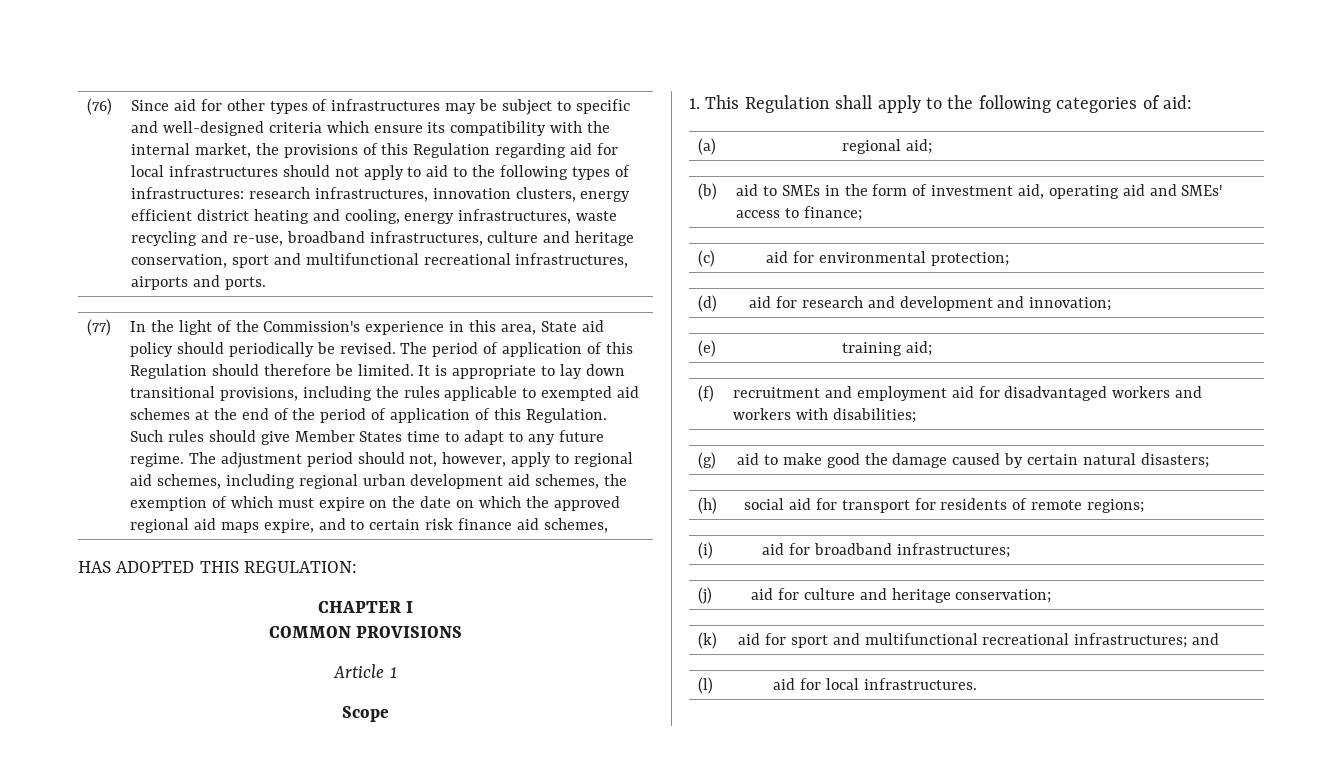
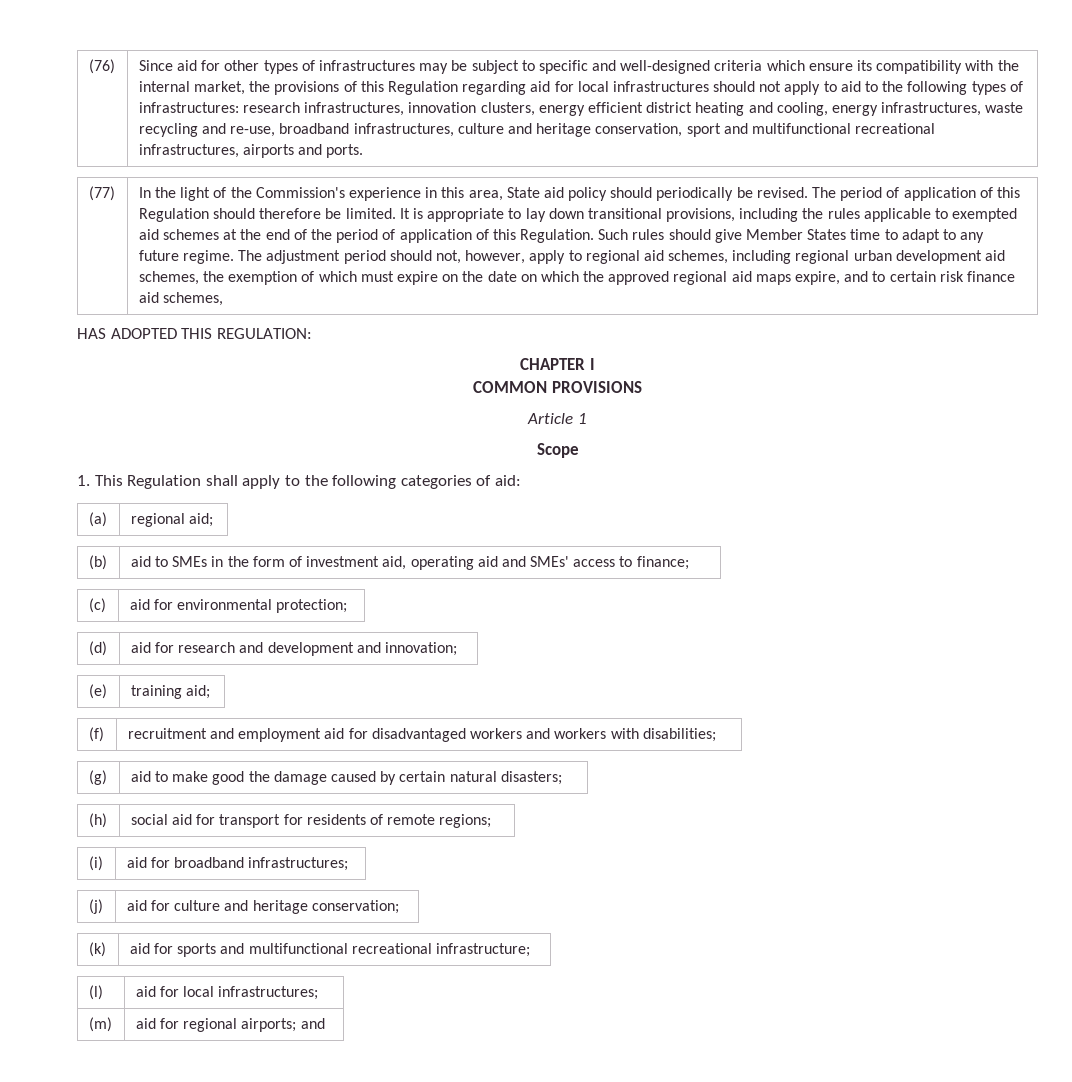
[790,633,1220,648] sport and multifunctional recreational infrastructures; and -> [177,943,530,957] sports and multifunctional recreational infrastructure;
[863,678,977,690] infrastructures. -> [218,986,319,1000] [88,1017,112,1032] [135,1018,325,1032] infrastructures; // (m) | aid for regional airports; and

